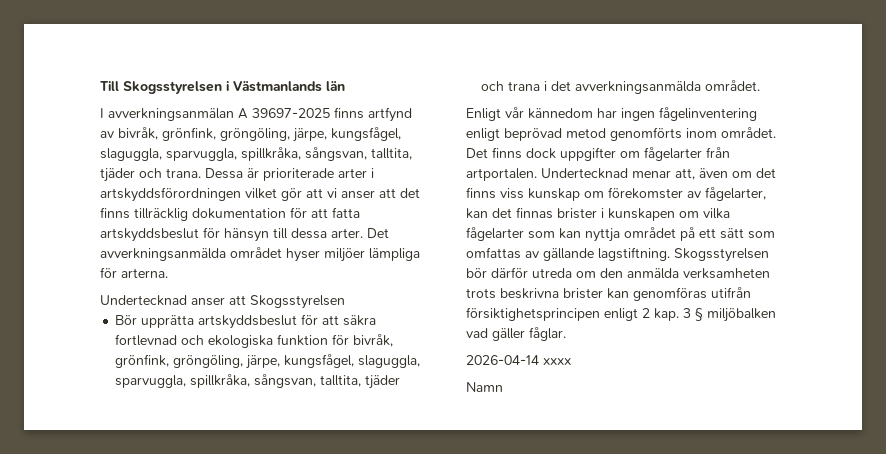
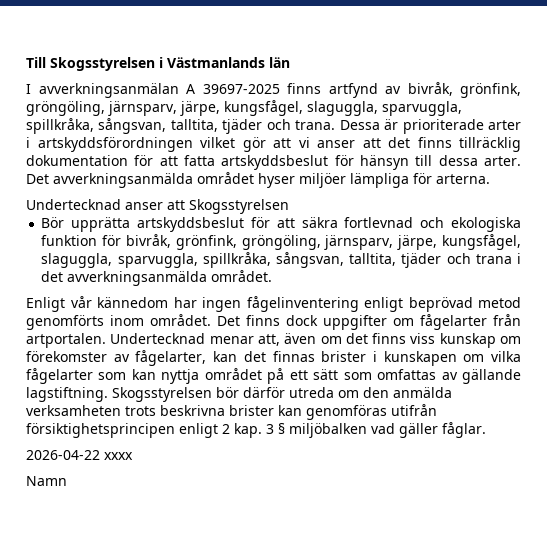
(290, 134) none -> [108,101,177,116] järnsparv,
(244, 361) none -> [324,235,394,250] järnsparv,
[466,355,539,365] 2026-04-14 -> [26,450,100,460] 2026-04-22

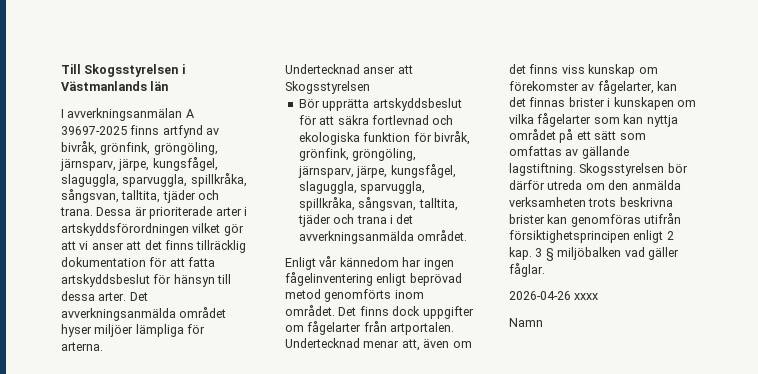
[26,450,100,460] 2026-04-22 -> [509,291,571,300] 2026-04-26

